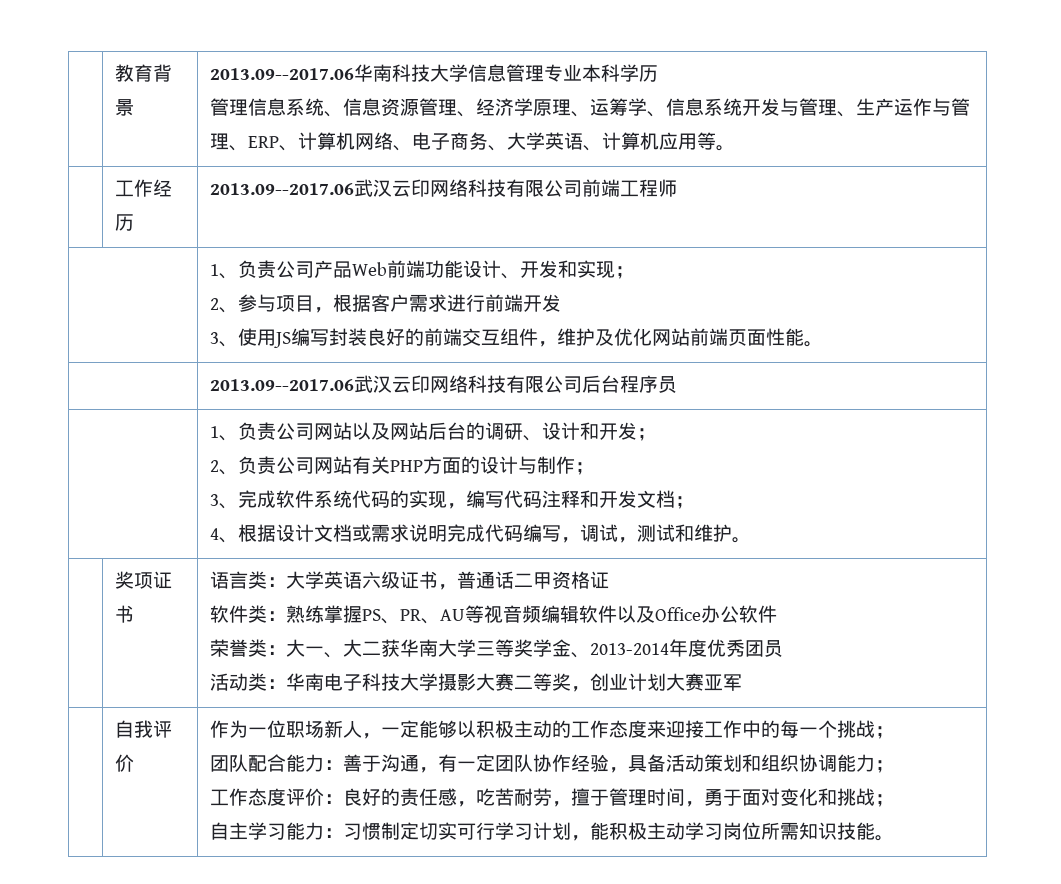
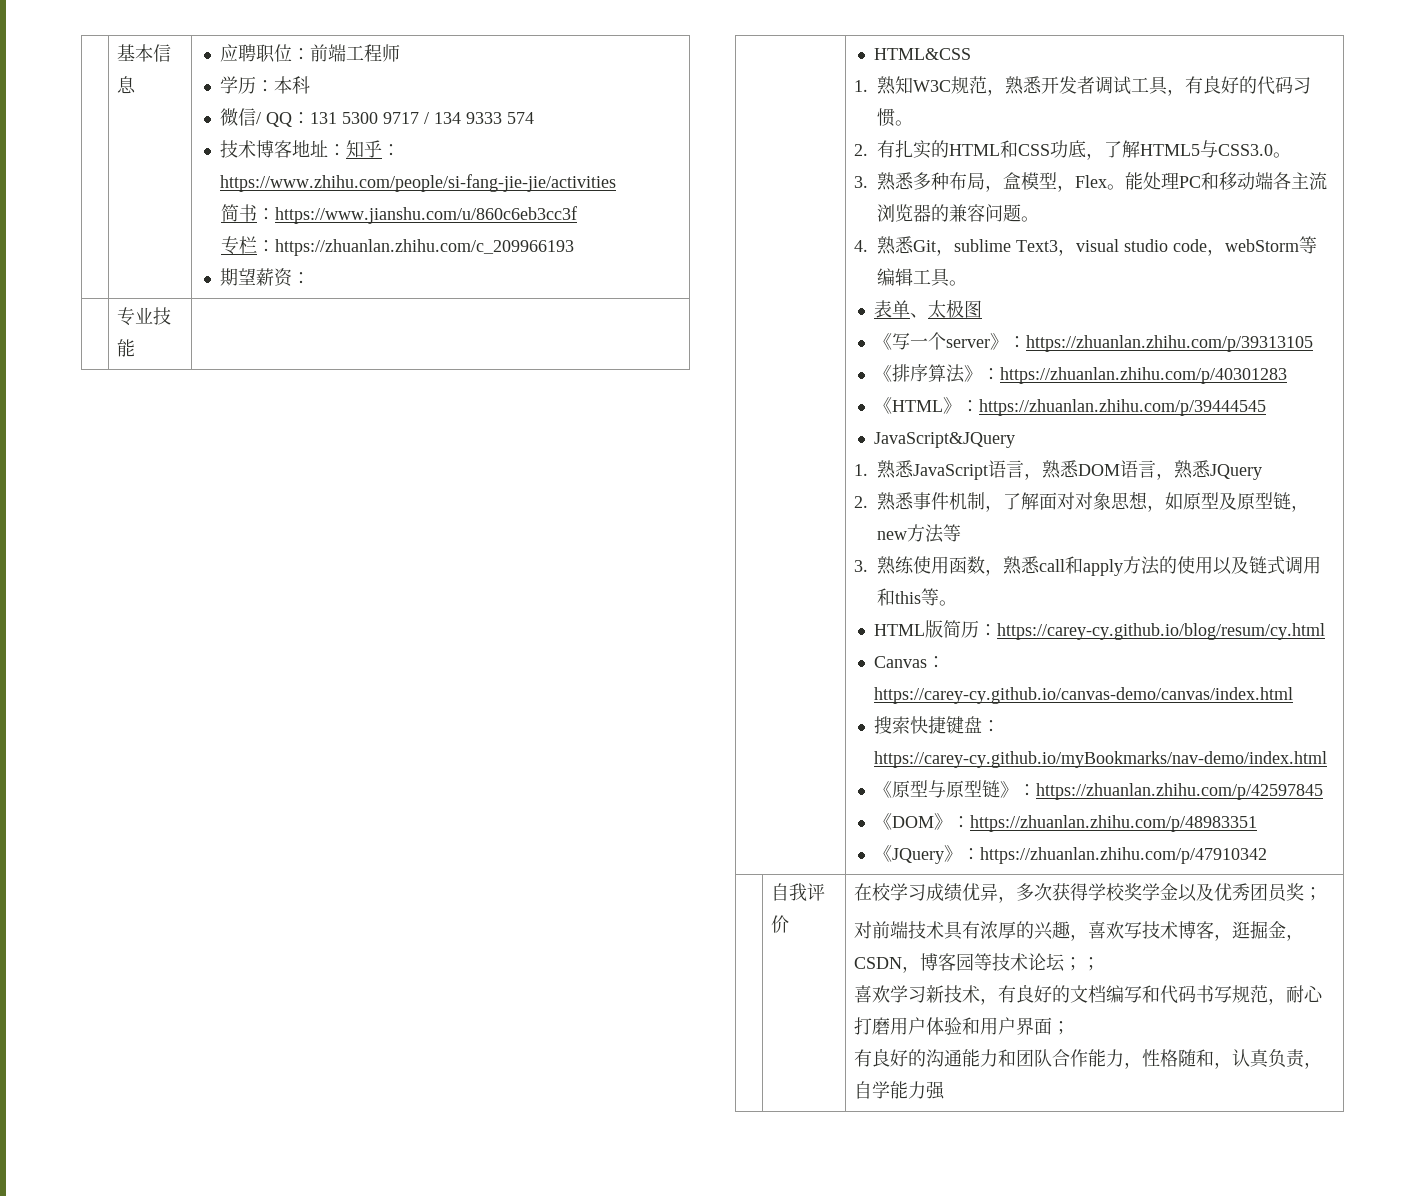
[114,64,172,82] [114,99,134,116] [209,64,658,82] [209,98,970,117] [209,132,735,151] [114,179,172,197] [114,214,134,231] [209,179,677,197] [209,260,634,279] [209,294,561,313] [209,328,823,348] [209,375,677,393] [209,422,656,441] [209,456,594,475] [209,490,694,509] [209,524,751,543] [114,571,172,589] [114,605,134,623] [209,571,609,590] [209,605,777,624] [209,639,783,658] [209,673,742,692] [114,720,172,738] [114,754,134,772] [209,720,894,739] [209,754,894,773] [209,788,894,807] [209,822,894,841] | 教育背景 | 2013.09--2017.06华南科技大学信息管理专业本科学历 // 管理信息系统、信息资源管理、经济学原理、运筹学、信息系统开发与管理、生产运作与管理、ERP、计算机网络、电子商务、大学英语、计算机应用等。 // | 工作经历 | 2013.09--2017.06武汉云印网络科技有限公司前端工程师 // | 1、负责公司产品Web前端功能设计、开发和实现； // 2、参与项目，根据客户需求进行前端开发 // 3、使用JS编写封装良好的前端交互组件，维护及优化网站前端页面性能。 // | 2013.09--2017.06武汉云印网络科技有限公司后台程序员 // | 1、负责公司网站以及网站后台的调研、设计和开发； // 2、负责公司网站有关PHP方面的设计与制作； // 3、完成软件系统代码的实现，编写代码注释和开发文档； // 4、根据设计文档或需求说明完成代码编写，调试，测试和维护。 // | 奖项证书 | 语言类：大学英语六级证书，普通话二甲资格证 // 软件类：熟练掌握PS、PR、AU等视音频编辑软件以及Office办公软件 // 荣誉类：大一、大二获华南大学三等奖学金、2013-2014年度优秀团员 // 活动类：华南电子科技大学摄影大赛二等奖，创业计划大赛亚军 // | 自我评价 | 作为一位职场新人，一定能够以积极主动的工作态度来迎接工作中的每一个挑战； // 团队配合能力：善于沟通，有一定团队协作经验，具备活动策划和组织协调能力； // 工作态度评价：良好的责任感，吃苦耐劳，擅于管理时间，勇于面对变化和挑战； // 自主学习能力：习惯制定切实可行学习计划，能积极主动学习岗位所需知识技能。 -> [117,44,172,62] [117,76,137,94] [220,44,401,63] [220,76,311,94] [220,108,535,127] [220,140,401,158] [220,174,617,192] [220,204,577,224] [220,236,574,256] [220,268,311,287] [117,307,172,326] [117,339,136,357] [874,48,972,60] [854,76,1312,96] [877,108,914,127] [854,140,1292,160] [854,172,1328,192] [877,204,1040,222] [854,236,1318,256] [877,268,968,287] [874,299,983,318] [874,332,1314,352] [874,364,1288,384] [874,397,1267,416] [874,432,1016,448] [854,460,1263,480] [854,491,1310,512] [877,524,962,543] [854,556,1322,576] [877,588,958,606] [874,620,1326,640] [874,656,946,668] [874,687,1294,704] [874,716,1001,734] [874,751,1328,768] [874,780,1324,800] [874,813,1258,832] [874,845,1268,864] [771,883,826,901] [771,915,790,933] [854,883,1323,903] [854,921,1305,941] [854,953,1101,973] [854,985,1324,1005] [854,1017,1071,1035] [854,1049,1323,1069] [854,1081,946,1100] | 基本信息 | 应聘职位：前端工程师 // 学历：本科 // 微信/ QQ：131 5300 9717 / 134 9333 574 // 技术博客地址：知乎：https://www.zhihu.com/people/si-fang-jie-jie/activities // 简书：https://www.jianshu.com/u/860c6eb3cc3f // 专栏：https://zhuanlan.zhihu.com/c_209966193 // 期望薪资： // | 专业技能 | // | HTML&CSS // 1.熟知W3C规范，熟悉开发者调试工具，有良好的代码习惯。 // 2.有扎实的HTML和CSS功底，了解HTML5与CSS3.0。 // 3.熟悉多种布局，盒模型，Flex。能处理PC和移动端各主流浏览器的兼容问题。 // 4.熟悉Git，sublime Text3，visual studio code，webStorm等编辑工具。 // 表单、太极图 // 《写一个server》：https://zhuanlan.zhihu.com/p/39313105 // 《排序算法》：https://zhuanlan.zhihu.com/p/40301283 // 《HTML》：https://zhuanlan.zhihu.com/p/39444545 // JavaScript&JQuery // 1.熟悉JavaScript语言，熟悉DOM语言，熟悉JQuery // 2.熟悉事件机制，了解面对对象思想，如原型及原型链，new方法等 // 3.熟练使用函数，熟悉call和apply方法的使用以及链式调用和this等。 // HTML版简历：https://carey-cy.github.io/blog/resum/cy.html // Canvas：https://carey-cy.github.io/canvas-demo/canvas/index.html // 搜索快捷键盘：https://carey-cy.github.io/myBookmarks/nav-demo/index.html // 《原型与原型链》：https://zhuanlan.zhihu.com/p/42597845 // 《DOM》：https://zhuanlan.zhihu.com/p/48983351 // 《JQuery》：https://zhuanlan.zhihu.com/p/47910342 // | 自我评价 | 在校学习成绩优异，多次获得学校奖学金以及优秀团员奖； // 对前端技术具有浓厚的兴趣，喜欢写技术博客，逛掘金，CSDN，博客园等技术论坛；； // 喜欢学习新技术，有良好的文档编写和代码书写规范，耐心打磨用户体验和用户界面； // 有良好的沟通能力和团队合作能力，性格随和，认真负责，自学能力强

